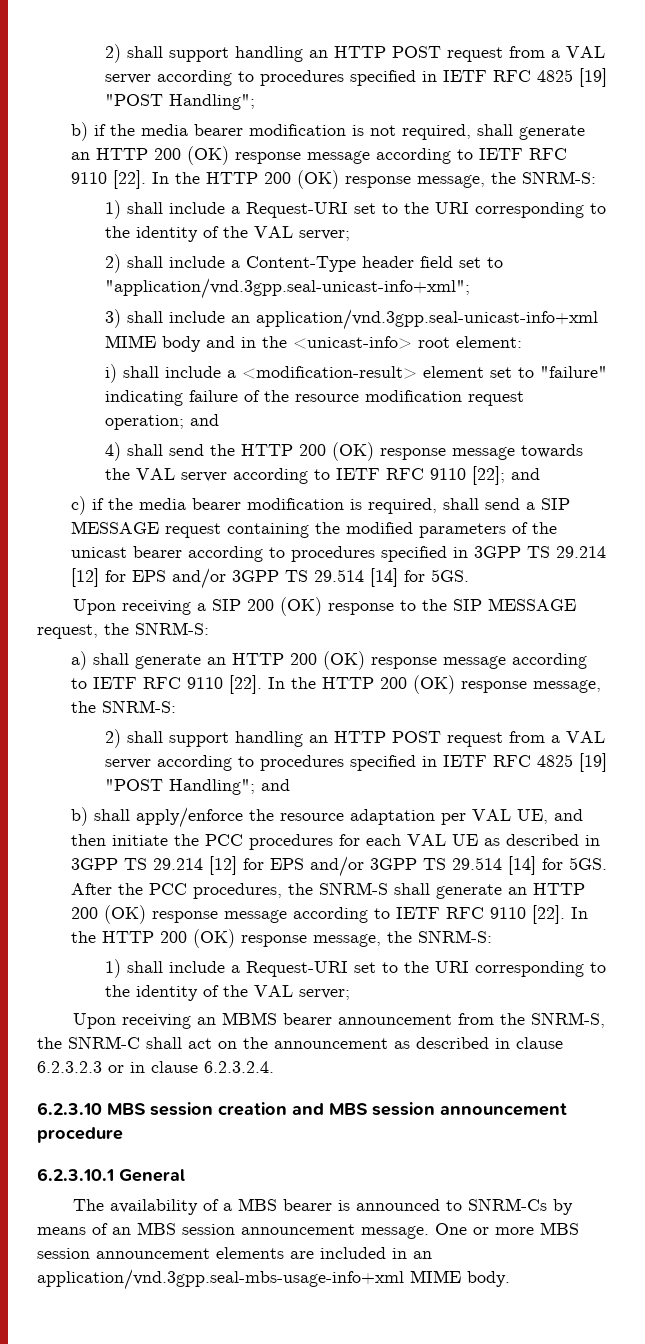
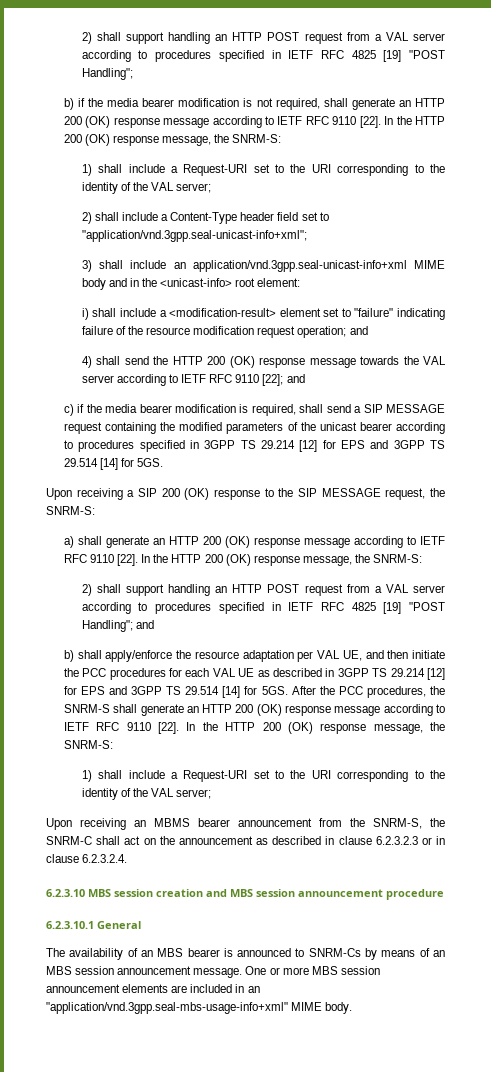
[171,568,226,589] and/or -> [370,440,389,449] and
[309,856,364,877] and/or -> [109,686,128,695] and
[223,1203,233,1211] a -> [140,950,153,957] an
[37,1269,404,1290] application/vnd.3gpp.seal-mbs-usage-info+xml -> [46,1002,288,1014] "application/vnd.3gpp.seal-mbs-usage-info+xml"

